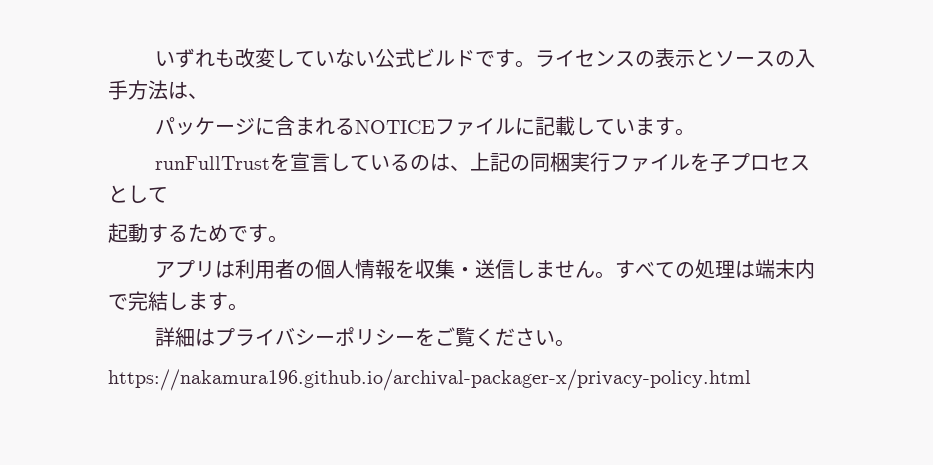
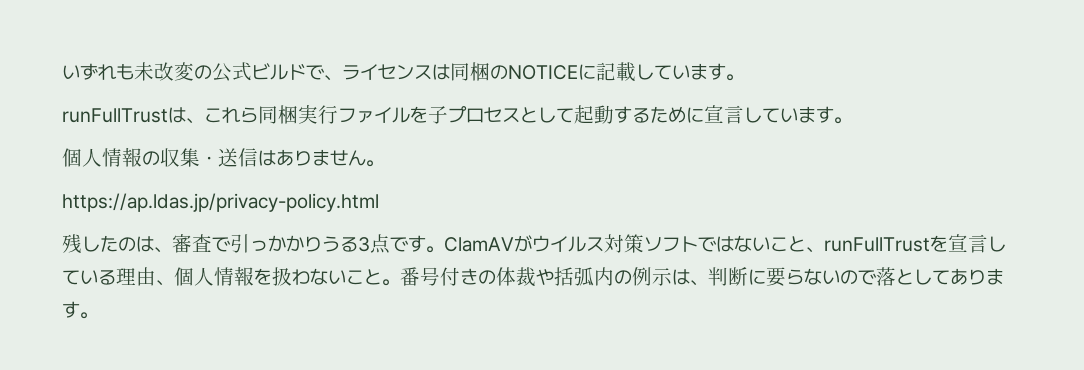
[234,48,375,68] 改変していない -> [134,62,212,81] 未改変の
[494,49,535,68] す。 -> [324,75,342,81] 、
[634,48,815,68] [108,80,208,100] [154,116,515,136] の表示とソースの入手方法は、 // パッケージに含まれるNOTICEファイル -> [432,62,578,81] は同梱のNOTICE
[269,152,530,172] を宣言しているのは、上記の -> [168,107,258,124] は、これら
(168, 195) // -> (574, 115) none
[228,224,288,243] [154,259,815,280] [108,291,248,311] [154,327,575,347] [108,369,751,391] です。 // アプリは利用者の個人情報を収集・送信しません。すべての処理は端末内で完結します。 // 詳細はプライバシーポリシーをご覧ください。 // https://nakamura196.github.io/archival-packager-x/privacy-policy.html -> [686,105,852,124] [62,147,384,167] [62,193,379,212] [62,234,1006,254] [62,266,1004,287] [62,301,98,319] に宣言しています。 // 個人情報の収集・送信はありません。 // https://ap.ldas.jp/privacy-policy.html // 残したのは、審査で引っかかりうる3点です。ClamAVがウイルス対策ソフトではないこと、runFullTrustを宣言している理由、個人情報を扱わないこと。番号付きの体裁や括弧内の例示は、判断に要らないので落としてあります。

